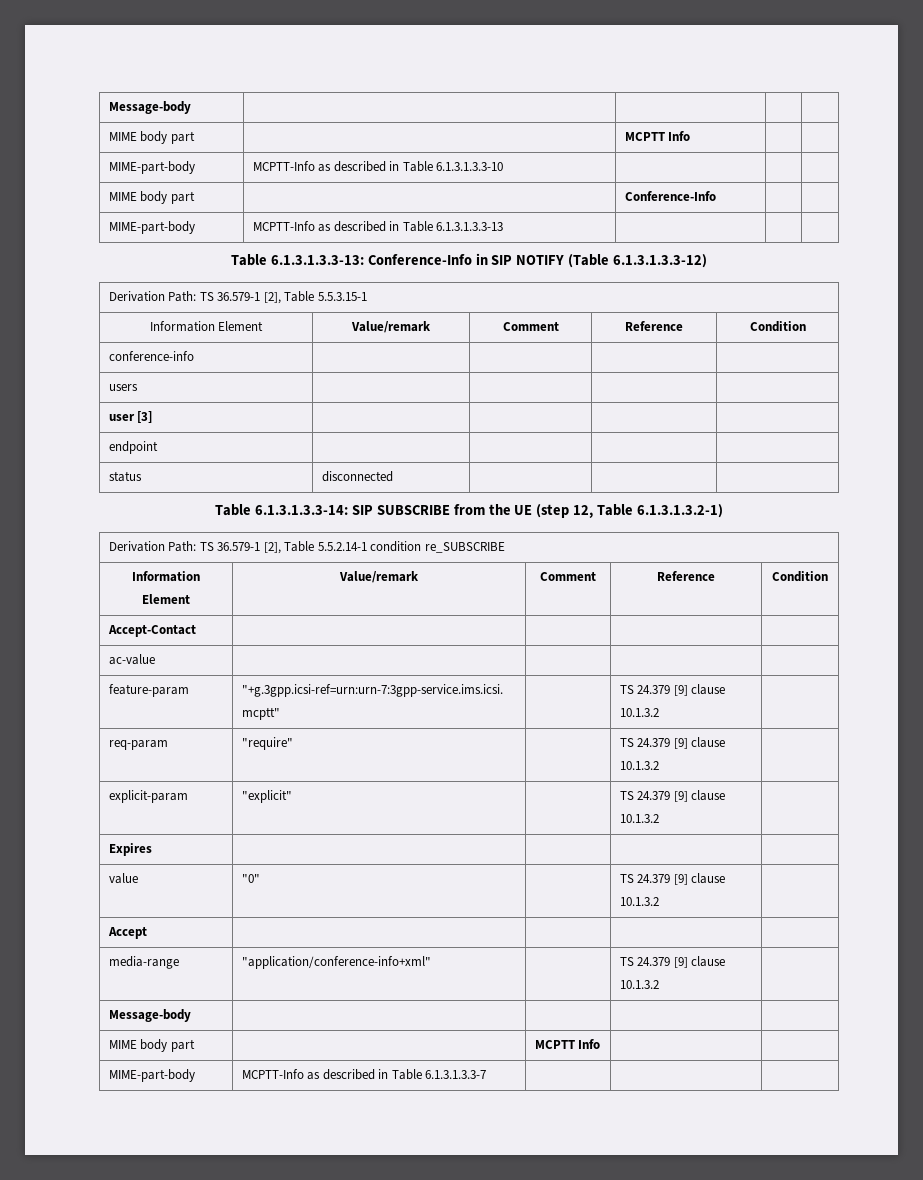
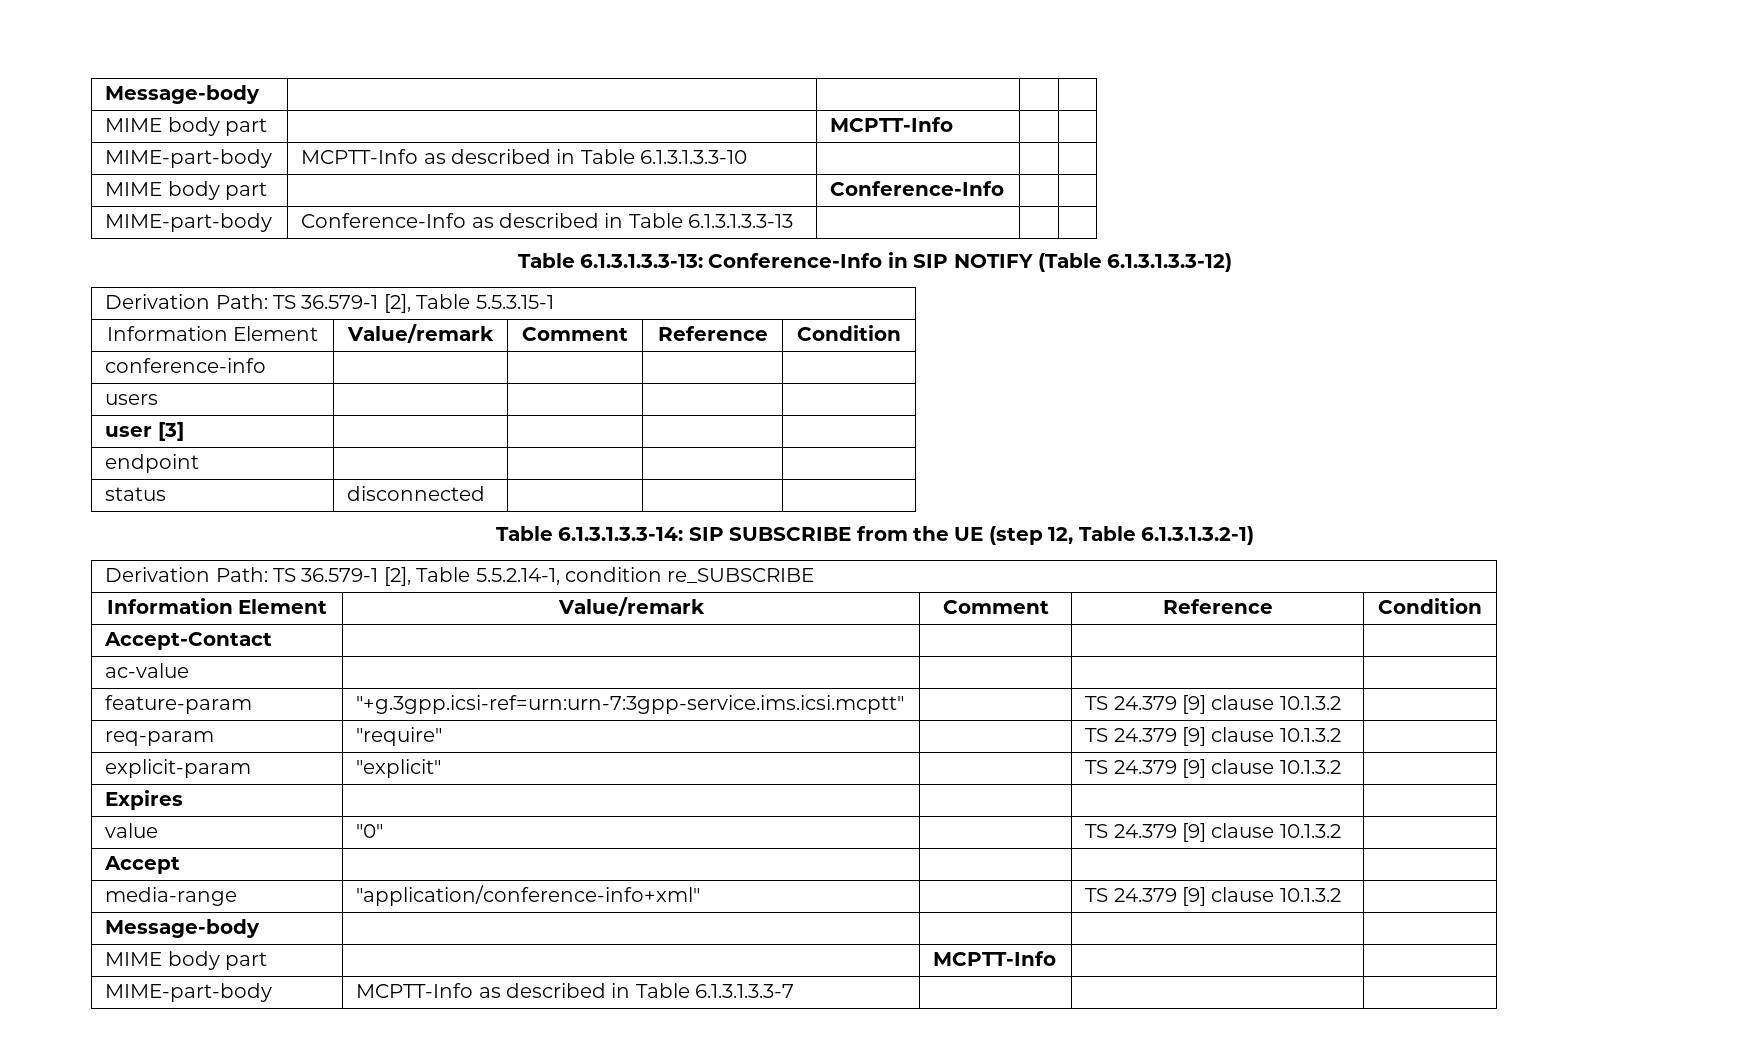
[108,101,191,114] [108,131,195,144] [624,131,691,141] Message-body | | | | // MIME body part | | MCPTT Info -> [105,85,261,104] [105,117,267,136] [830,117,954,132] Message-body | | | | // MIME body part | | MCPTT-Info
[252,221,315,231] MCPTT-Info -> [301,213,467,228] Conference-Info
[317,542,367,551] 5.5.2.14-1 -> [475,568,560,585] 5.5.2.14-1,
[534,1039,601,1049] MCPTT Info -> [933,951,1057,966] MCPTT-Info

